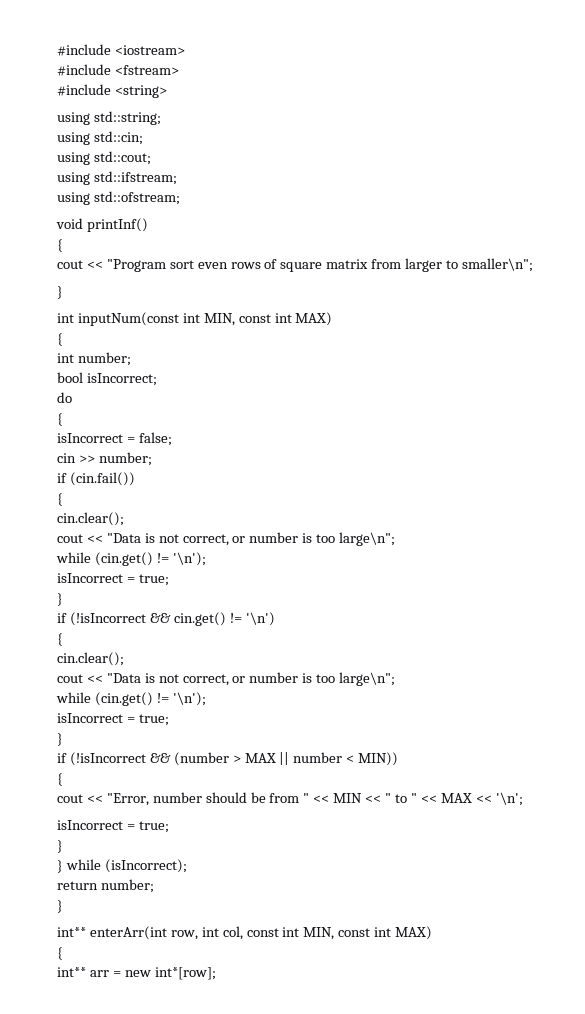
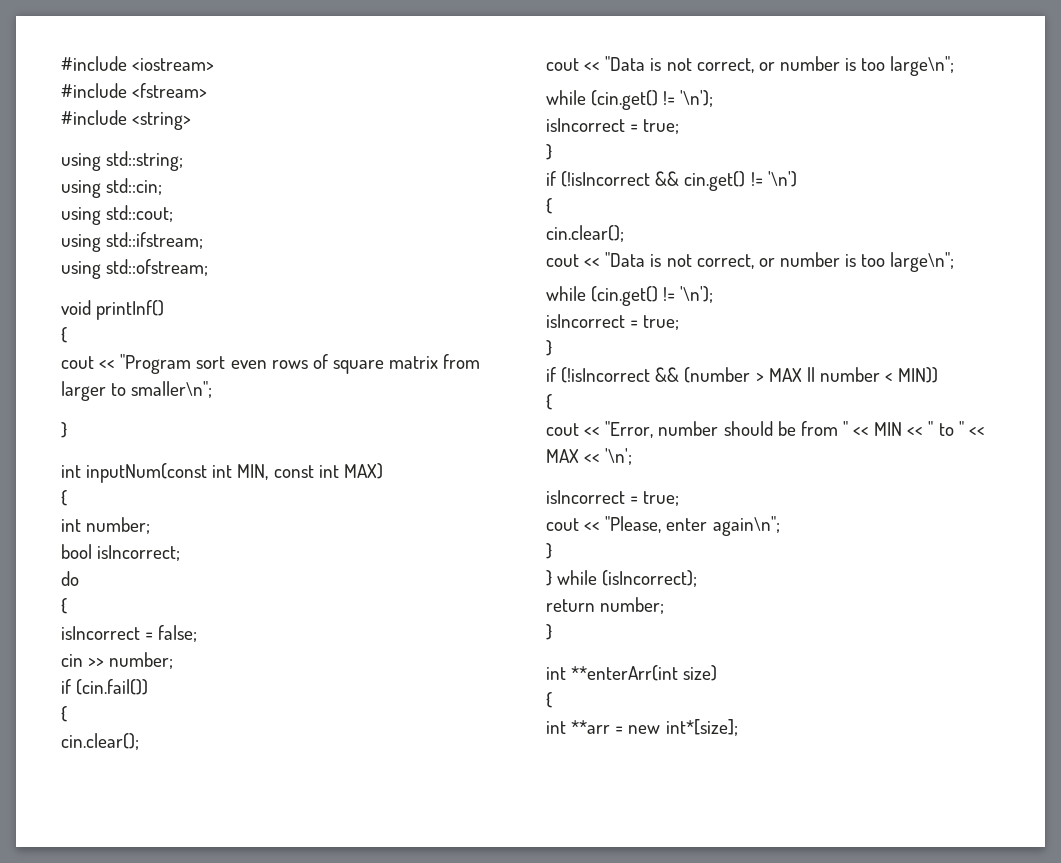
(169, 827) none -> [546,516,780,536] // cout << "Please, enter again\n";
[57,926,433,940] [57,947,63,960] [57,967,109,977] int** enterArr(int row, int col, const int MIN, const int MAX) // { // int** arr -> [546,665,718,681] [546,692,552,708] [546,720,611,734] int **enterArr(int size) // { // int **arr
[154,967,216,980] int*[row]; -> [665,719,738,736] int*[size];

